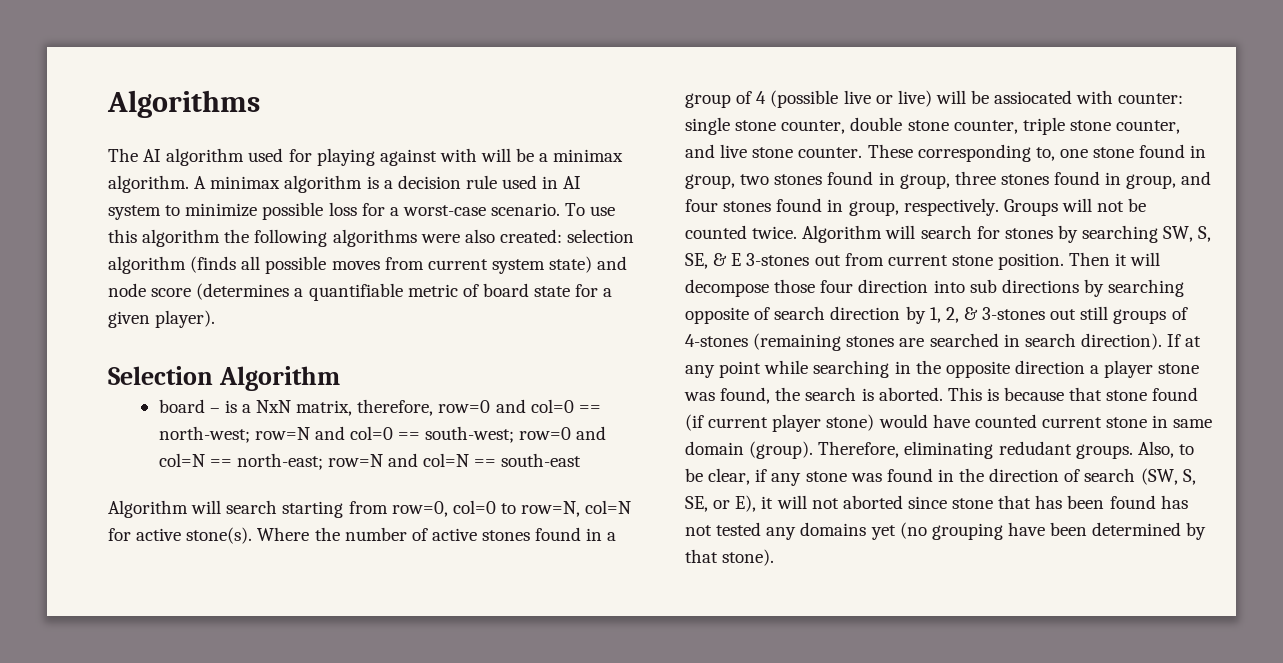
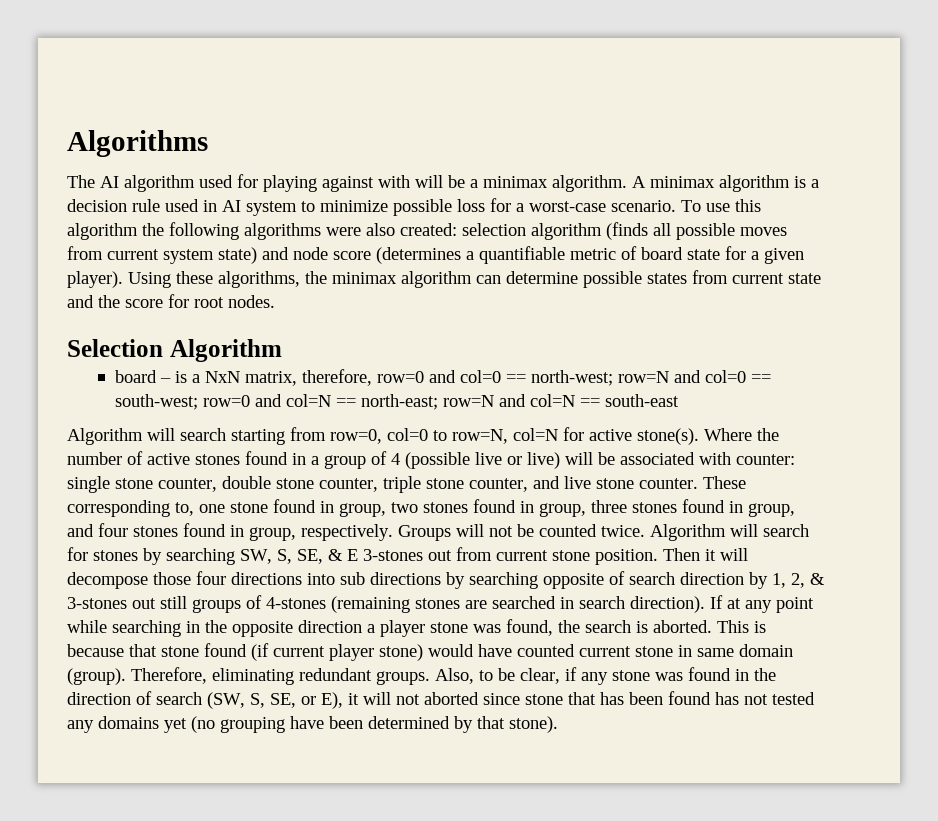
(216, 319) none -> [128,270,821,288] [67,294,275,308] Using these algorithms, the minimax algorithm can determine possible states from current state and the score for root nodes.
[994,90,1073,104] assiocated -> [620,452,695,465] associated
[858,279,929,293] direction -> [231,572,302,585] directions
[998,441,1072,455] redudant -> [299,668,372,681] redundant

